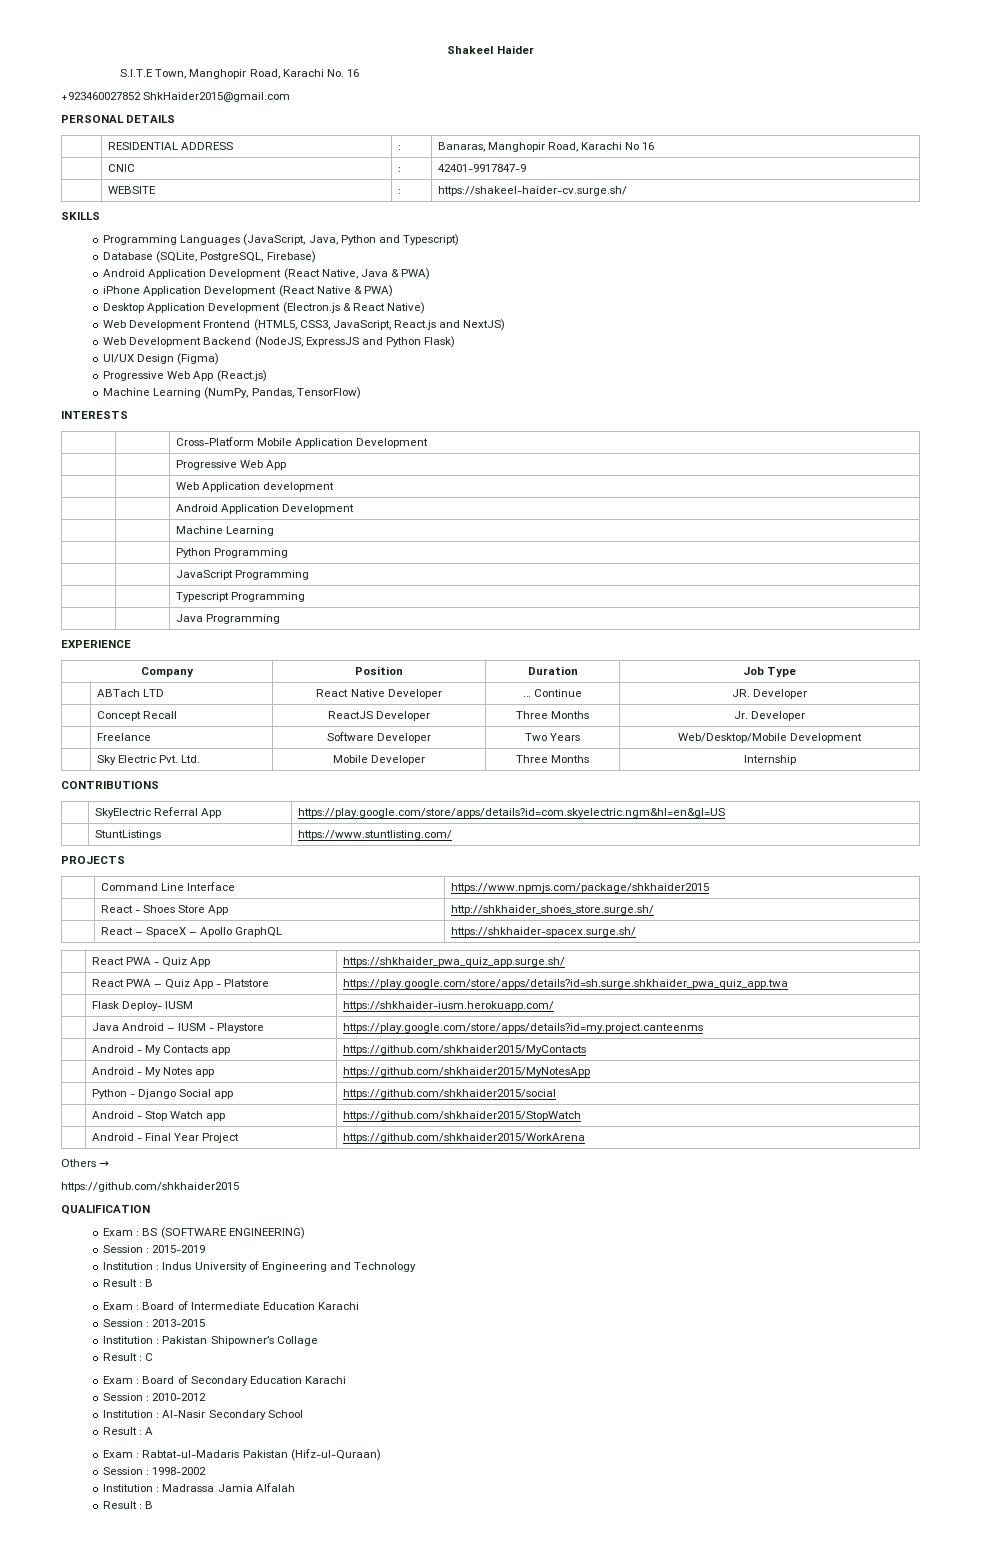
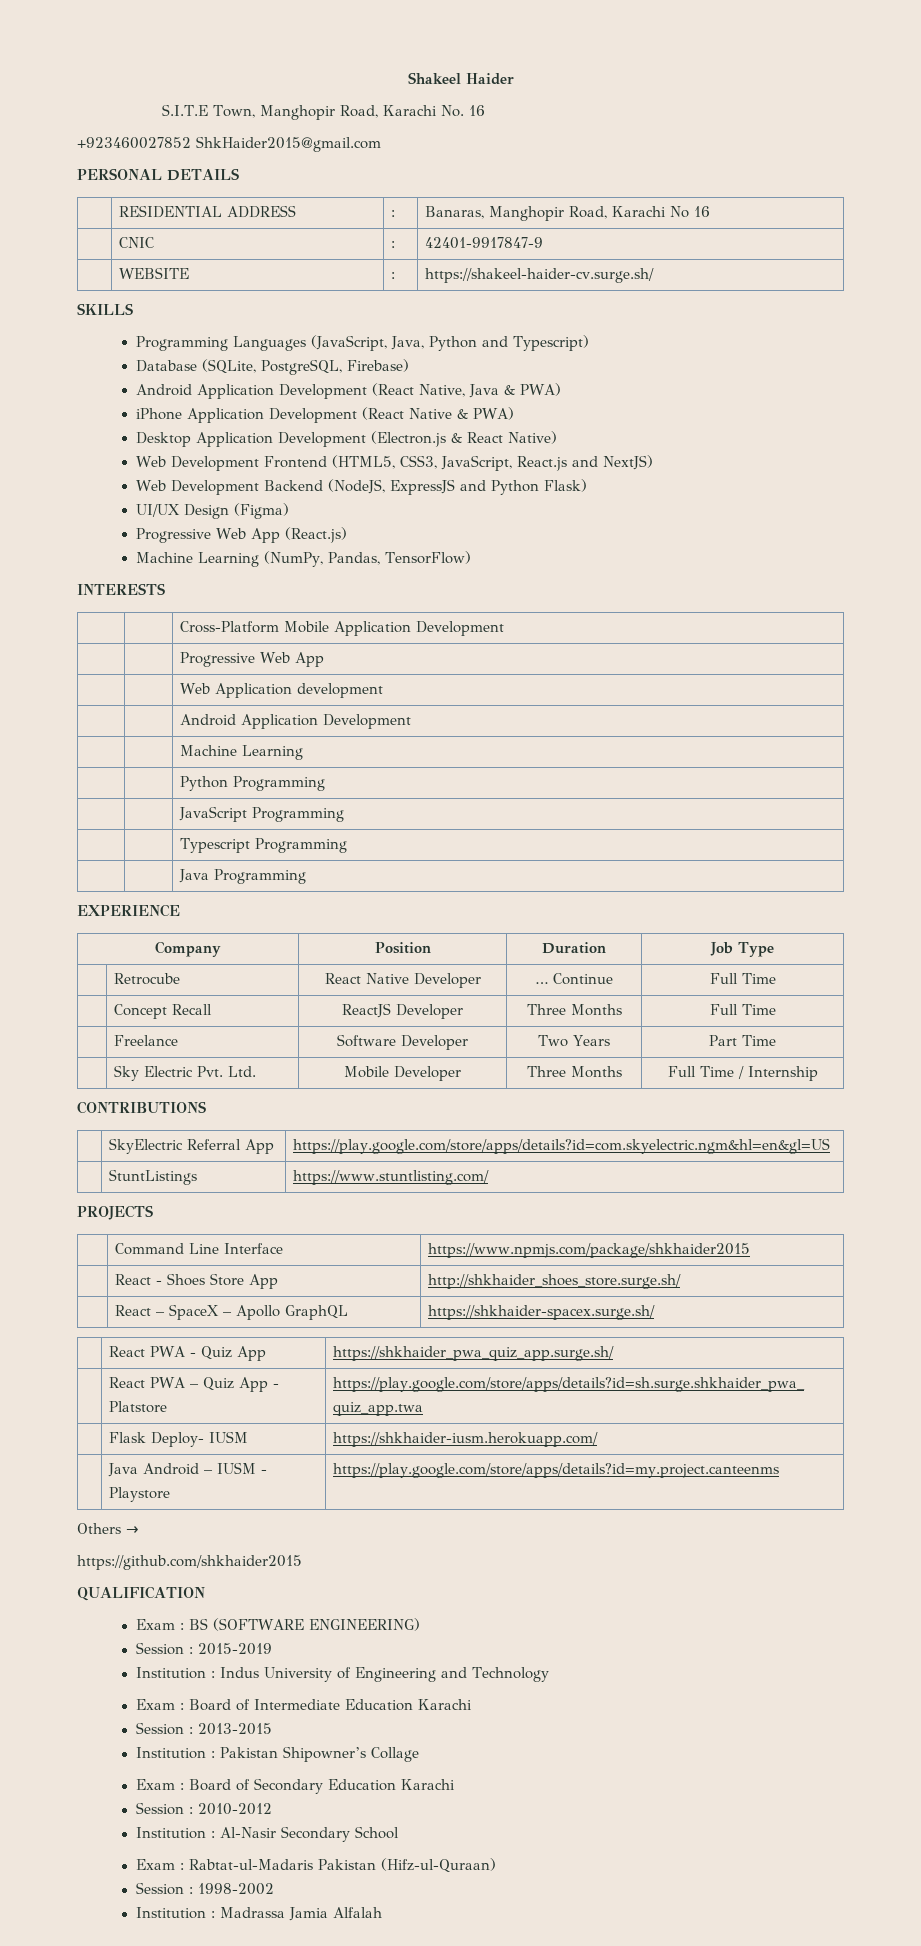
[96,689,164,697] ABTach LTD -> [114,973,181,985] Retrocube
[731,689,808,699] JR. Developer -> [709,973,776,984] Full Time
[733,711,806,721] Jr. Developer -> [709,1004,776,1015] Full Time
[677,733,863,743] Web/Desktop/Mobile Development -> [709,1035,776,1046] Part Time
(590, 759) none -> [667,1066,744,1079] Full Time /
[91,1045,231,1055] [342,1045,586,1055] [91,1067,215,1077] [342,1067,590,1077] [91,1089,234,1099] [342,1089,556,1099] [91,1111,226,1121] [342,1111,581,1121] [91,1133,240,1143] [342,1133,585,1143] // | Android - My Contacts app | https://github.com/shkhaider2015/MyContacts // | Android - My Notes app | https://github.com/shkhaider2015/MyNotesApp // | Python - Django Social app | https://github.com/shkhaider2015/social // | Android - Stop Watch app | https://github.com/shkhaider2015/StopWatch // | Android - Final Year Project | https://github.com/shkhaider2015/WorkArena -> (780, 1470) none
[103,1279,154,1287] // Result : B -> (549, 1674) none
[103,1353,154,1361] // Result : C -> (419, 1754) none
[103,1427,154,1435] // Result : A -> (399, 1832) none
[103,1501,154,1509] // Result : B -> (382, 1912) none

